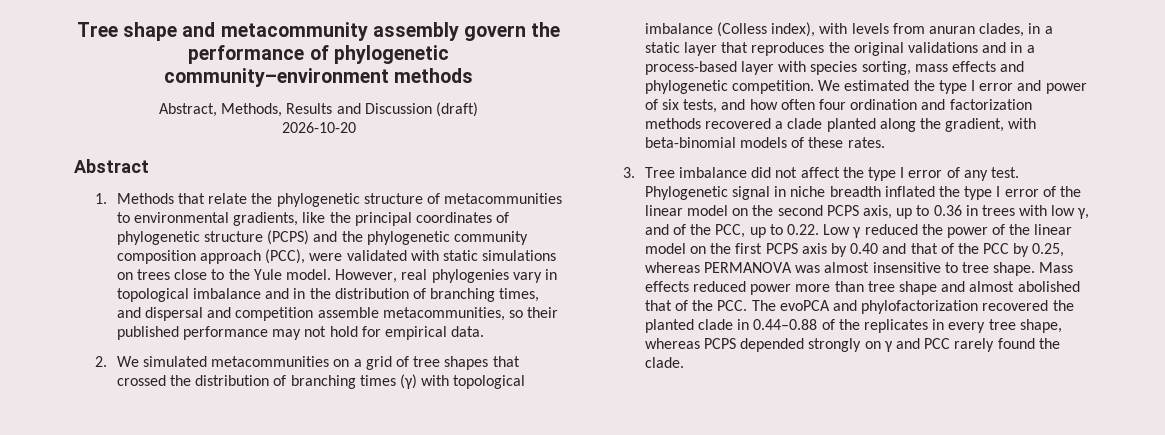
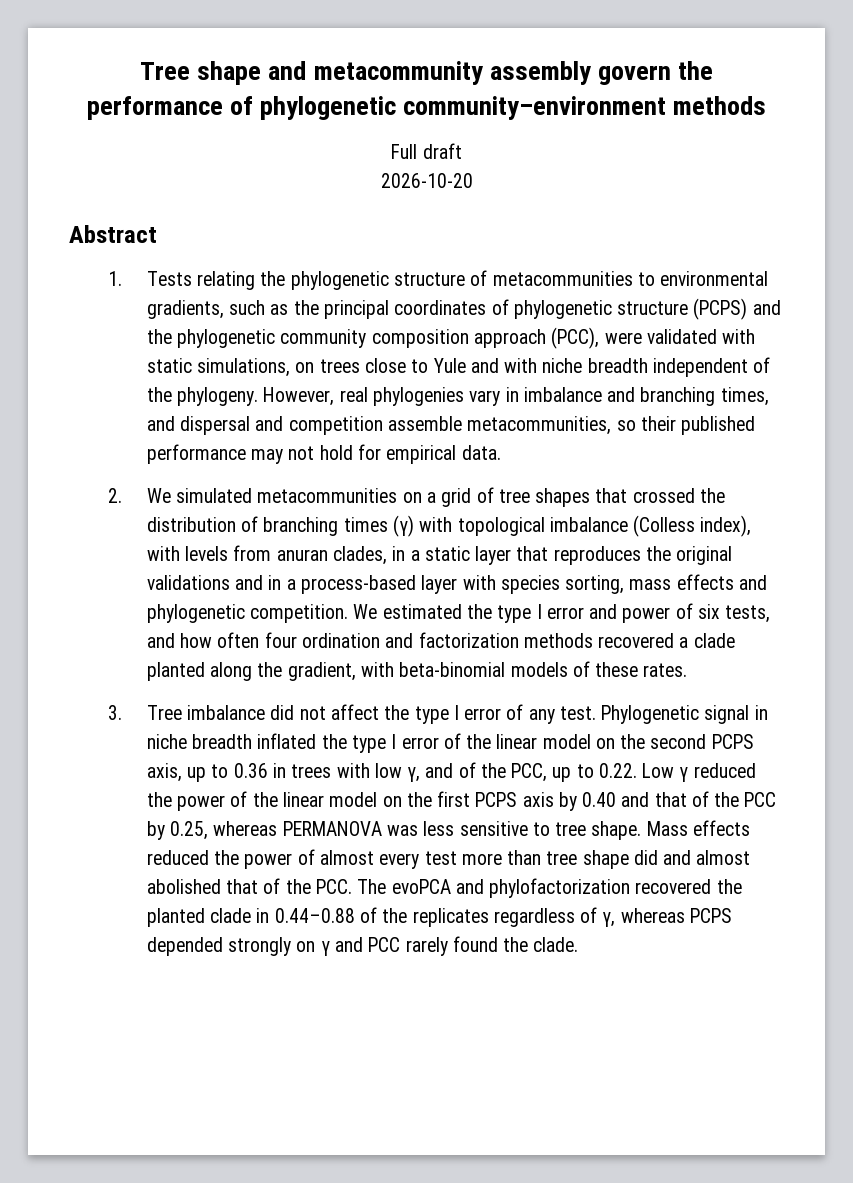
[159,102,478,117] Abstract, Methods, Results and Discussion (draft) -> [391,143,462,159] Full draft
[116,193,248,204] Methods that relate -> [146,271,256,290] Tests relating
[302,212,326,223] like -> [229,300,289,315] such as
[482,250,557,261] simulations -> [197,358,291,377] simulations,
[228,269,332,280] the Yule model. -> [433,357,771,377] [146,387,259,406] Yule and with niche breadth independent of the phylogeny.
[116,288,189,302] topological -> (519, 394) none
[293,288,427,299] in the distribution of -> (636, 394) none
[824,262,941,273] almost insensitive -> [423,821,528,836] less sensitive
[750,284,792,295] power -> [214,849,457,869] the power of almost every test
(938, 288) none -> [633,850,658,865] did
[932,319,1062,333] in every tree shape, -> [493,907,616,927] regardless of γ,

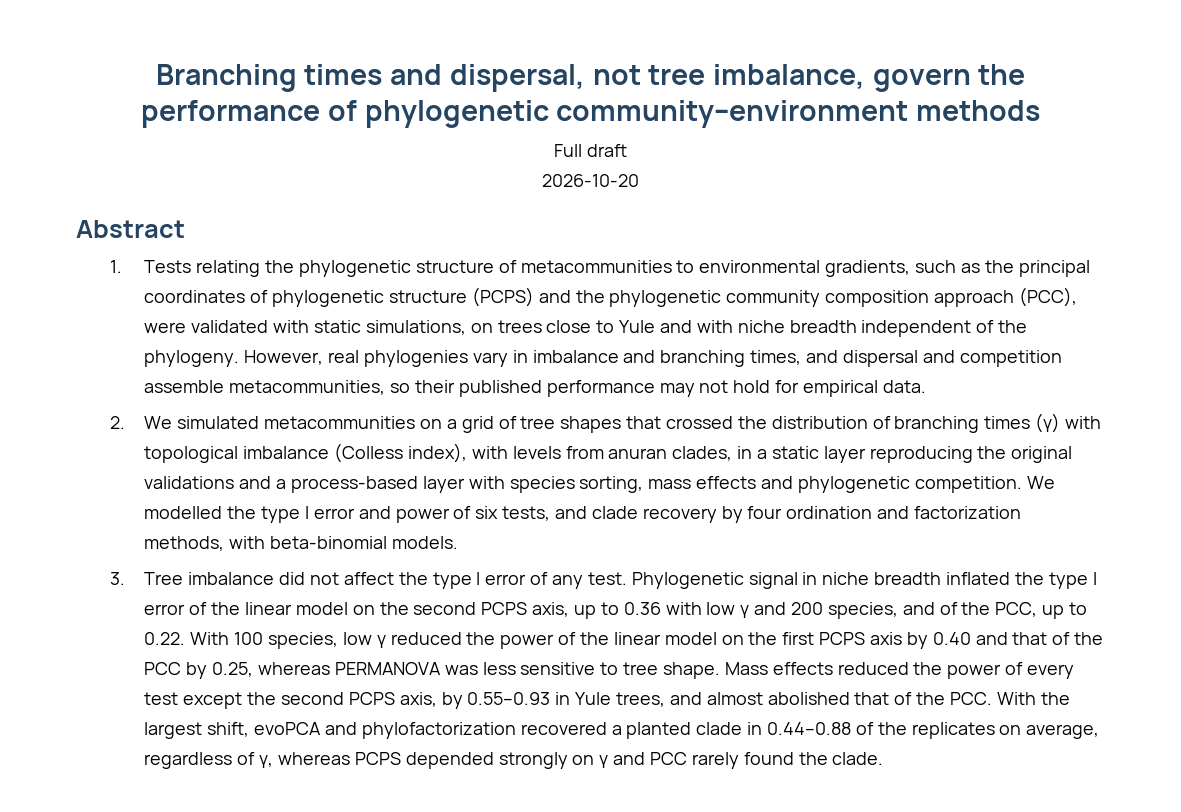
[140,61,591,85] Tree shape and metacommunity assembly -> [155,64,865,92] Branching times and dispersal, not tree imbalance,
[516,546,641,565] that reproduces -> [869,446,973,463] reproducing
[268,575,282,590] in -> (272, 482) none
[382,604,462,619] estimated -> [144,506,223,519] modelled
[180,632,260,648] how often -> [591,506,743,523] clade recovery by
[523,633,735,648] [146,661,688,681] methods recovered a clade planted along the gradient, with beta-binomial models of these rates. -> [144,536,459,551] methods, with beta-binomial models.
[273,763,421,782] in trees with low γ, -> [665,602,898,619] with low γ and 200 species,
[642,763,675,778] Low -> [190,632,372,649] With 100 species, low
[320,850,375,865] almost -> (1024, 668) none
[461,850,658,869] more than tree shape did -> [183,692,666,709] except the second PCPS axis, by 0.55–0.93 in Yule trees,
[357,879,387,894] The -> [996,692,1070,705] [144,722,250,739] With the largest shift,
[716,879,742,894] the -> [611,725,622,735] a
(489, 917) none -> [999,724,1100,739] on average,

